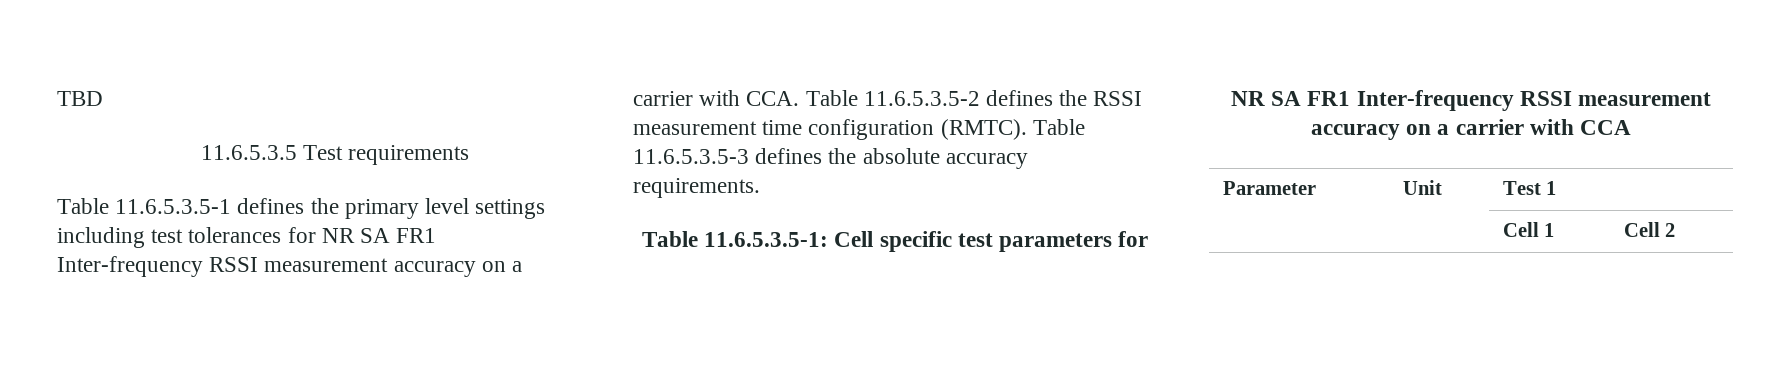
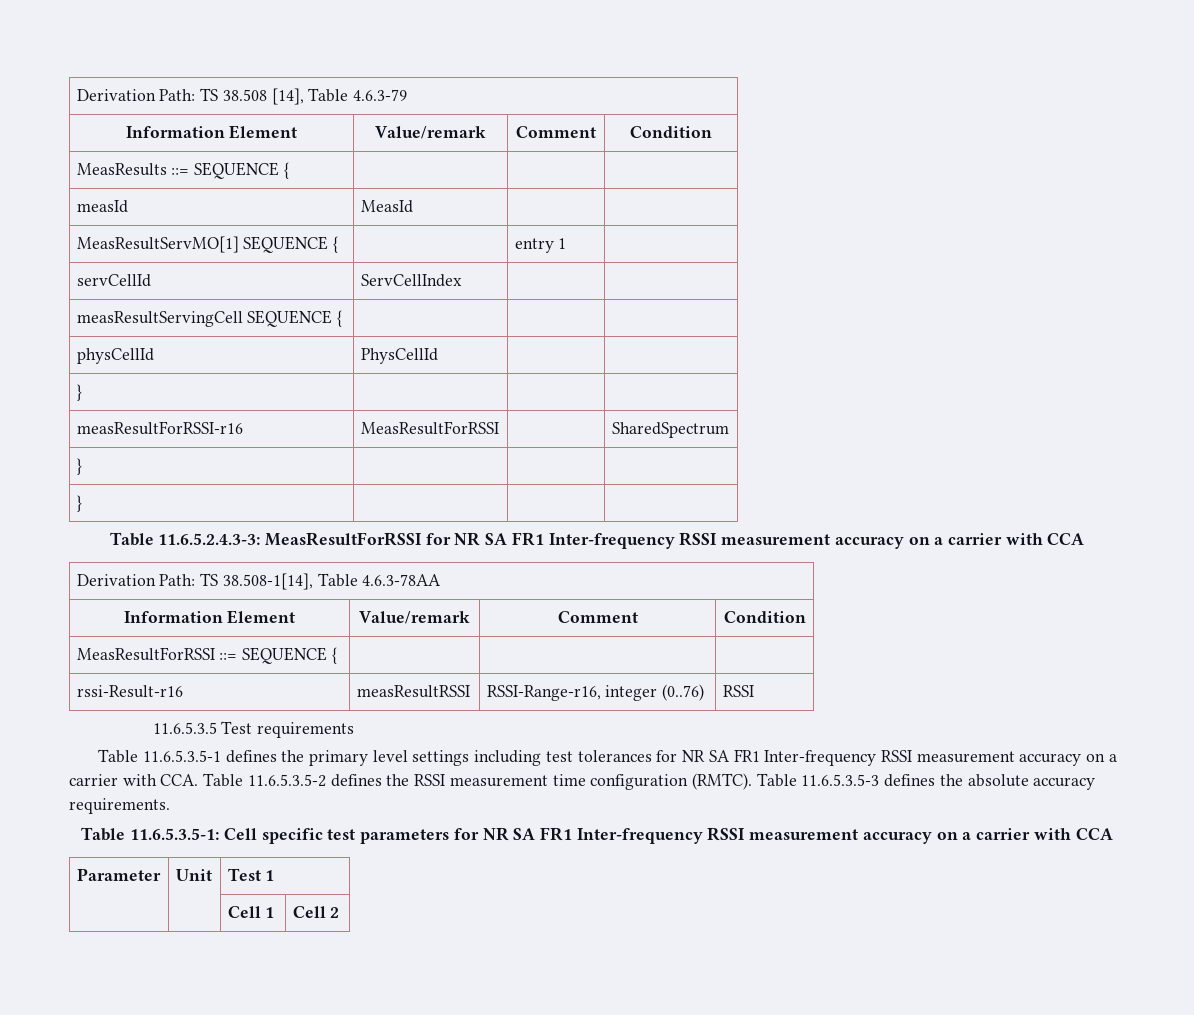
[57,91,103,106] TBD -> [76,88,408,105] [125,125,298,139] [375,126,486,139] [516,126,596,138] [630,126,712,138] [76,162,289,179] [76,200,128,213] [360,200,413,213] [76,236,339,253] [514,238,567,253] [76,274,151,287] [360,274,462,287] [76,310,343,327] [76,348,154,364] [360,348,438,364] [76,384,82,401] [76,421,243,435] [360,421,499,435] [611,422,729,438] [76,458,82,475] [76,495,82,512] [109,532,1085,549] [76,573,442,590] [123,610,296,624] [359,611,470,624] [557,611,638,623] [723,611,806,623] [76,647,337,664] [76,685,183,698] [356,685,470,698] [486,684,705,701] [722,685,754,697] Derivation Path: TS 38.508 [14], Table 4.6.3-79 // Information Element | Value/remark | Comment | Condition // MeasResults ::= SEQUENCE { | | | // measId | MeasId | | // MeasResultServMO[1] SEQUENCE { | | entry 1 | // servCellId | ServCellIndex | | // measResultServingCell SEQUENCE { | | | // physCellId | PhysCellId | | // } | | | // measResultForRSSI-r16 | MeasResultForRSSI | | SharedSpectrum // } | | | // } | | | // Table 11.6.5.2.4.3-3: MeasResultForRSSI for NR SA FR1 Inter-frequency RSSI measurement accuracy on a carrier with CCA // Derivation Path: TS 38.508-1[14], Table 4.6.3-78AA // Information Element | Value/remark | Comment | Condition // MeasResultForRSSI ::= SEQUENCE { | | | // rssi-Result-r16 | measResultRSSI | RSSI-Range-r16, integer (0..76) | RSSI

